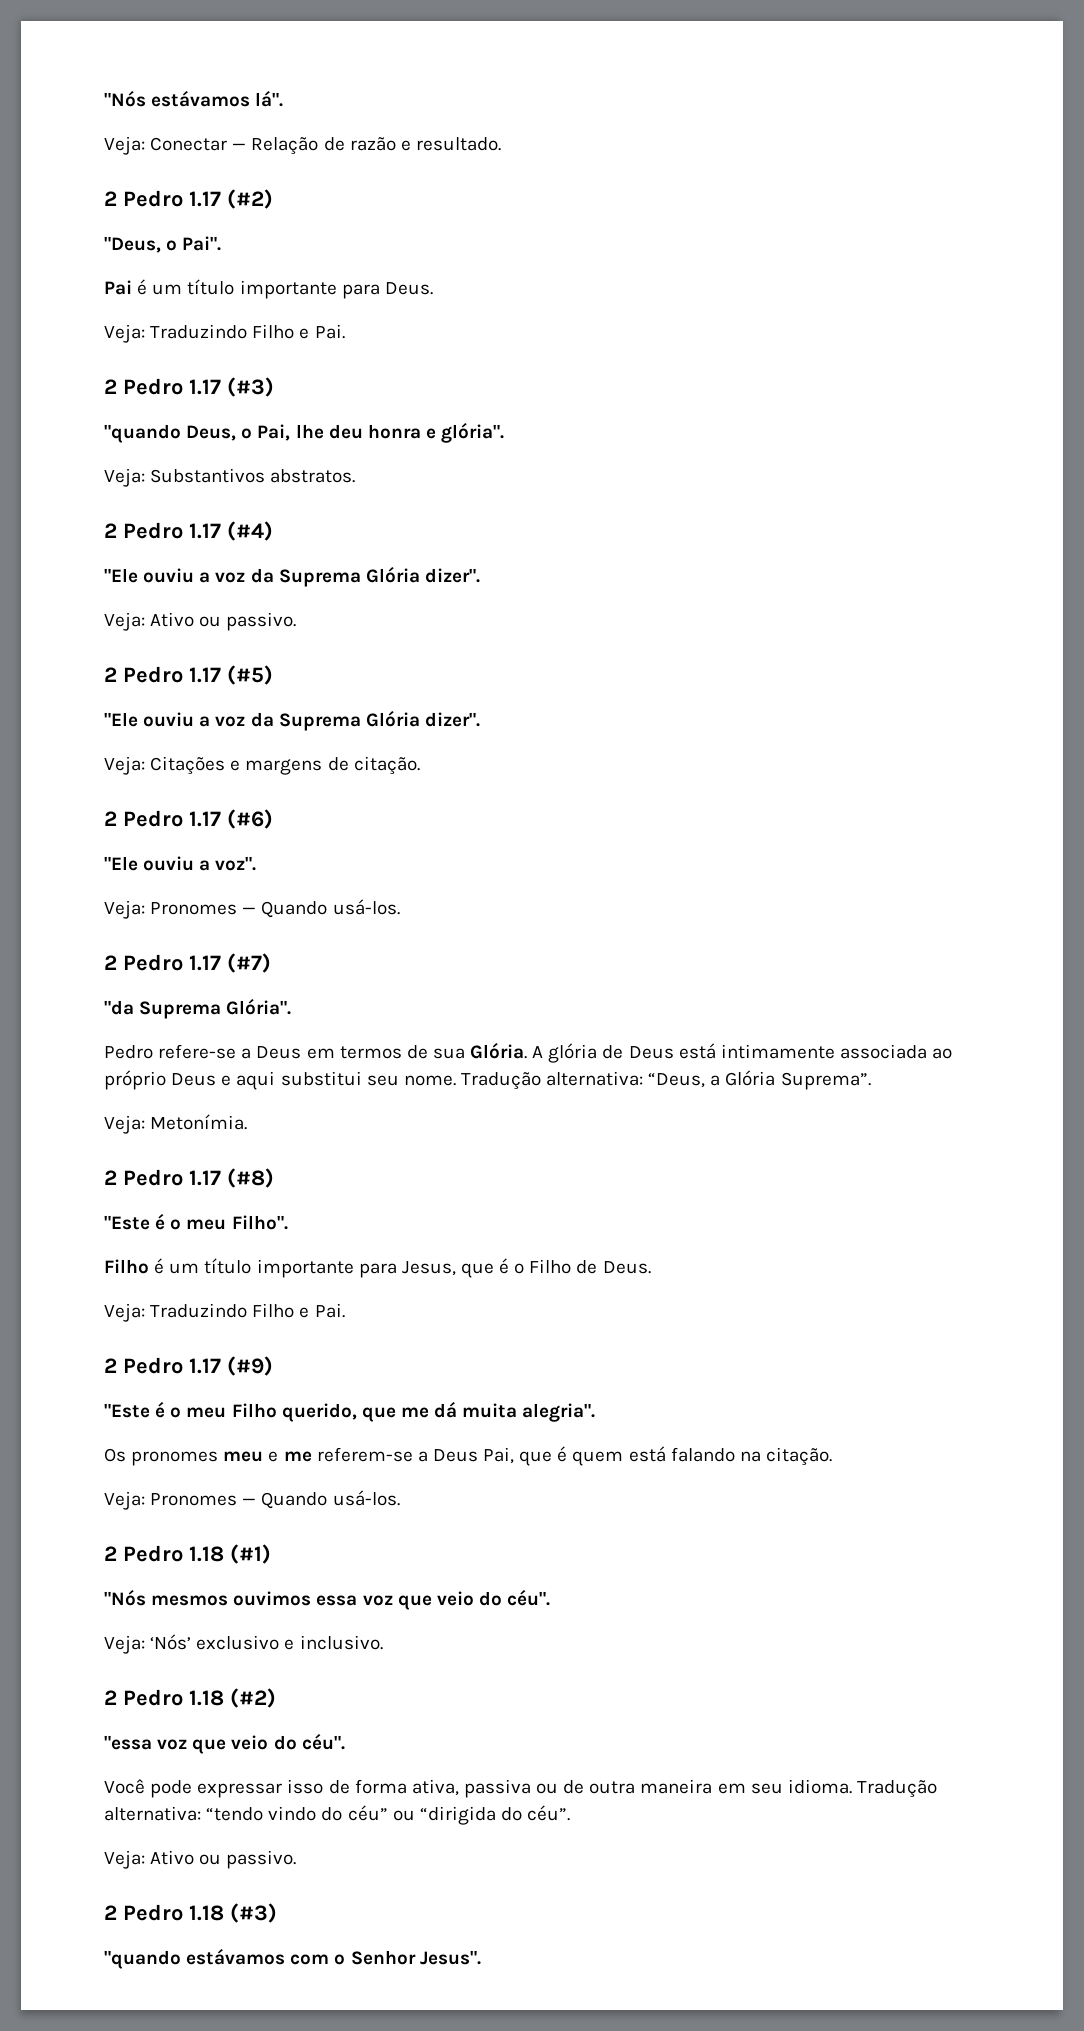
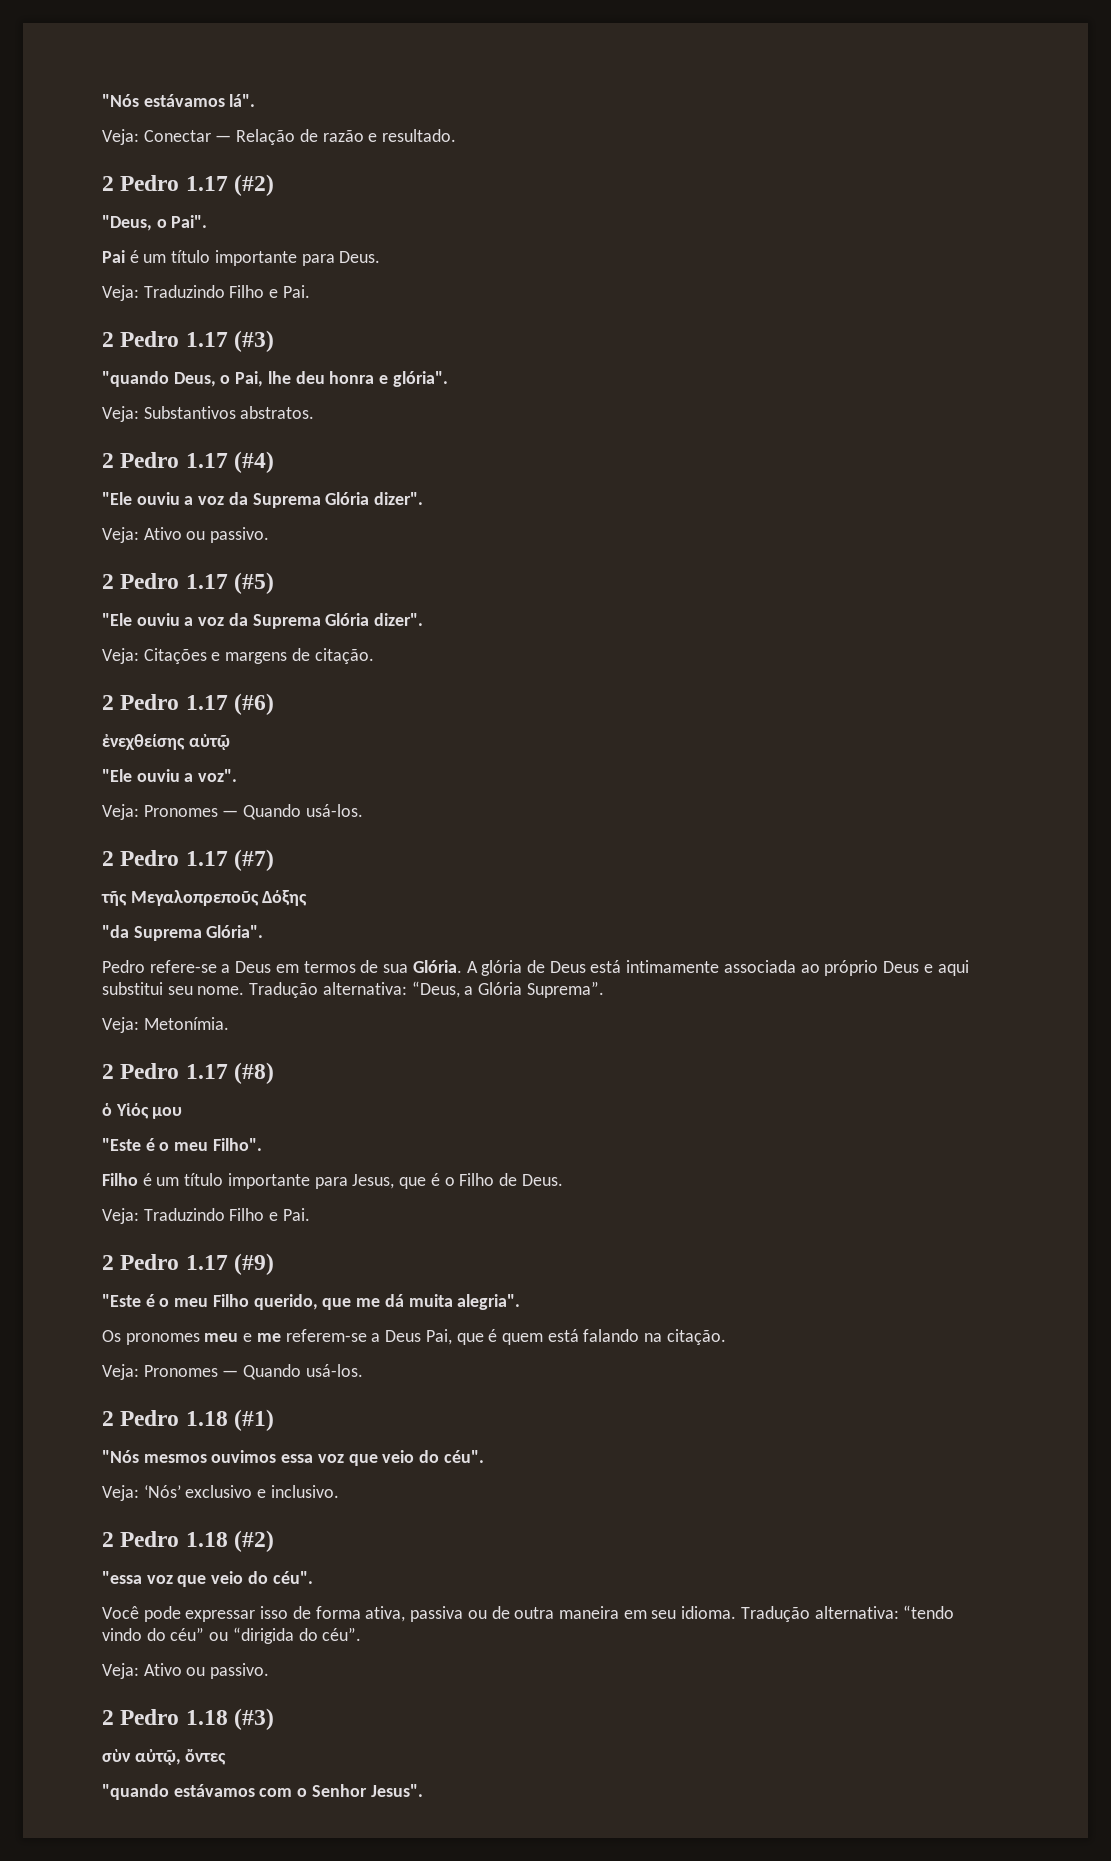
(273, 819) none -> [102,734,230,750] // ἐνεχθείσης αὐτῷ
(271, 963) none -> [101,890,308,906] // τῆς Μεγαλοπρεποῦς Δόξης
(274, 1178) none -> [102,1103,183,1119] // ὁ Υἱός μου
(277, 1913) none -> [102,1749,227,1765] // σὺν αὐτῷ, ὄντες

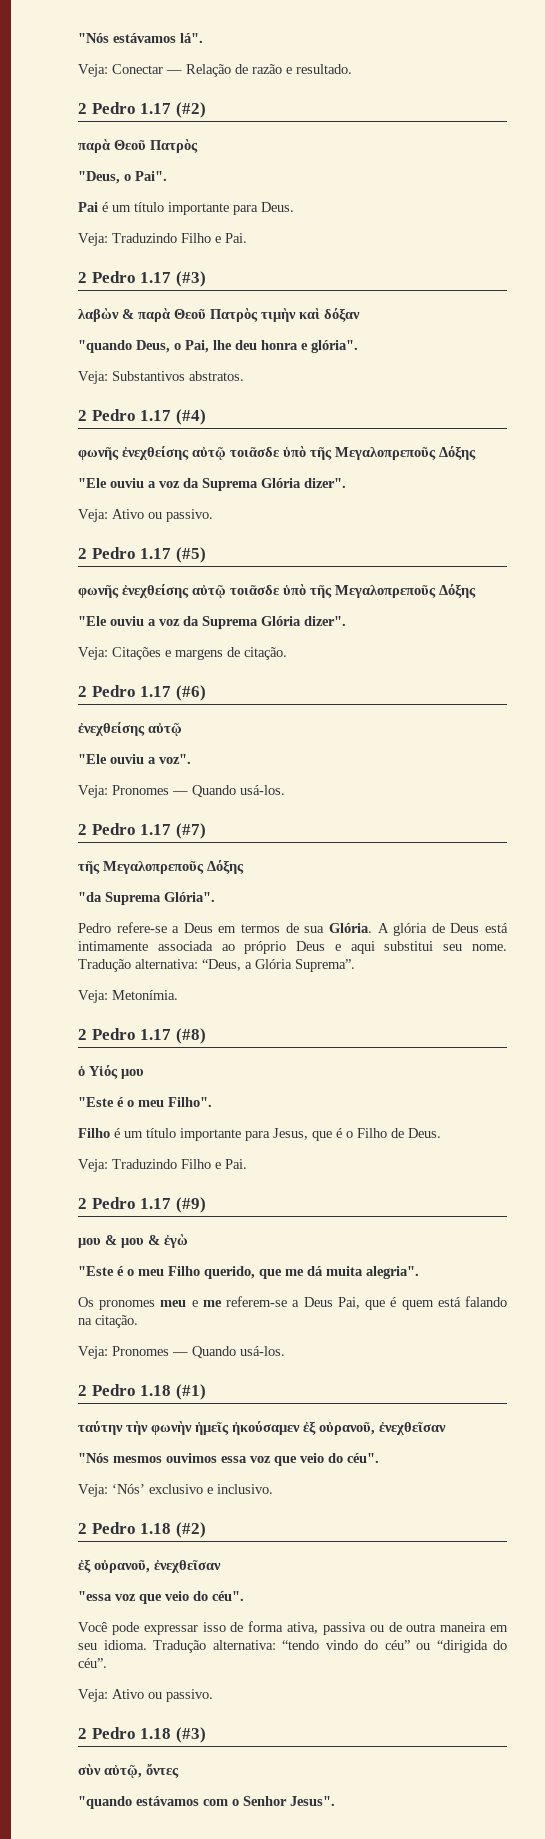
(275, 185) none -> [78,139,198,153] // παρὰ Θεοῦ Πατρὸς
(275, 341) none -> [78,308,360,322] // λαβὼν & παρὰ Θεοῦ Πατρὸς τιμὴν καὶ δόξαν
(275, 462) none -> [78,446,476,460] // φωνῆς ἐνεχθείσης αὐτῷ τοιᾶσδε ὑπὸ τῆς Μεγαλοπρεποῦς Δόξης
(275, 583) none -> [78,584,476,598] // φωνῆς ἐνεχθείσης αὐτῷ τοιᾶσδε ὑπὸ τῆς Μεγαλοπρεποῦς Δόξης
(275, 1264) none -> [78,1234,188,1248] // μου & μου & ἐγὼ
(275, 1420) none -> [78,1421,446,1435] // ταύτην τὴν φωνὴν ἡμεῖς ἠκούσαμεν ἐξ οὐρανοῦ, ἐνεχθεῖσαν
(275, 1541) none -> [78,1559,221,1573] // ἐξ οὐρανοῦ, ἐνεχθεῖσαν

